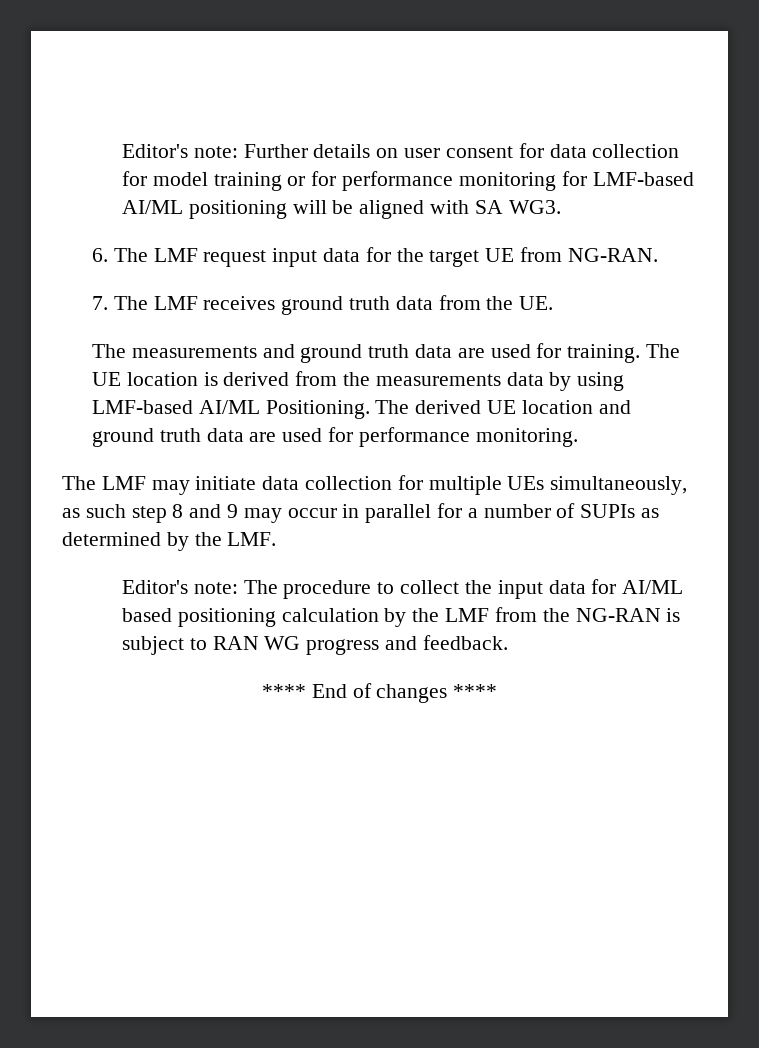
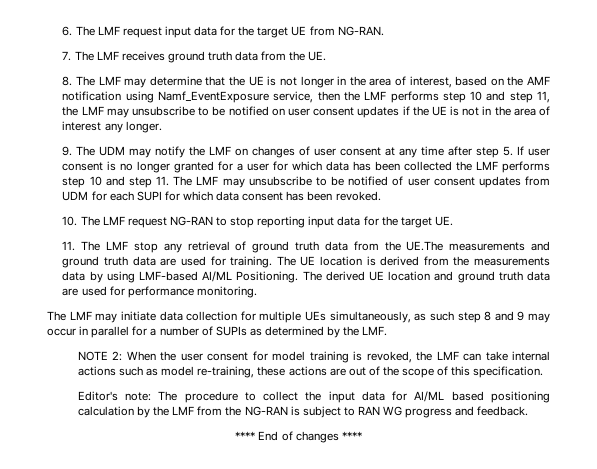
[122,143,680,158] [122,171,694,191] [122,200,561,219] Editor's note: Further details on user consent for data collection for model training or for performance monitoring for LMF-based AI/ML positioning will be aligned with SA WG3. // -> (62, 31) none
[92,344,127,358] The -> [62,76,550,88] [62,91,551,103] [62,106,551,118] [62,121,162,133] [62,146,551,158] [62,161,550,173] [62,176,551,188] [62,191,381,201] [62,216,453,228] [62,241,444,253] 8. The LMF may determine that the UE is not longer in the area of interest, based on the AMF notification using Namf_EventExposure service, then the LMF performs step 10 and step 11, the LMF may unsubscribe to be notified on user consent updates if the UE is not in the area of interest any longer. // 9. The UDM may notify the LMF on changes of user consent at any time after step 5. If user consent is no longer granted for a user for which data has been collected the LMF performs step 10 and step 11. The LMF may unsubscribe to be notified of user consent updates from UDM for each SUPI for which data consent has been revoked. // 10. The LMF request NG-RAN to stop reporting input data for the target UE. // 11. The LMF stop any retrieval of ground truth data from the UE.The
(277, 539) none -> [77,351,550,363] [77,366,544,378] // NOTE 2: When the user consent for model training is revoked, the LMF can take internal actions such as model re-training, these actions are out of the scope of this specification.

